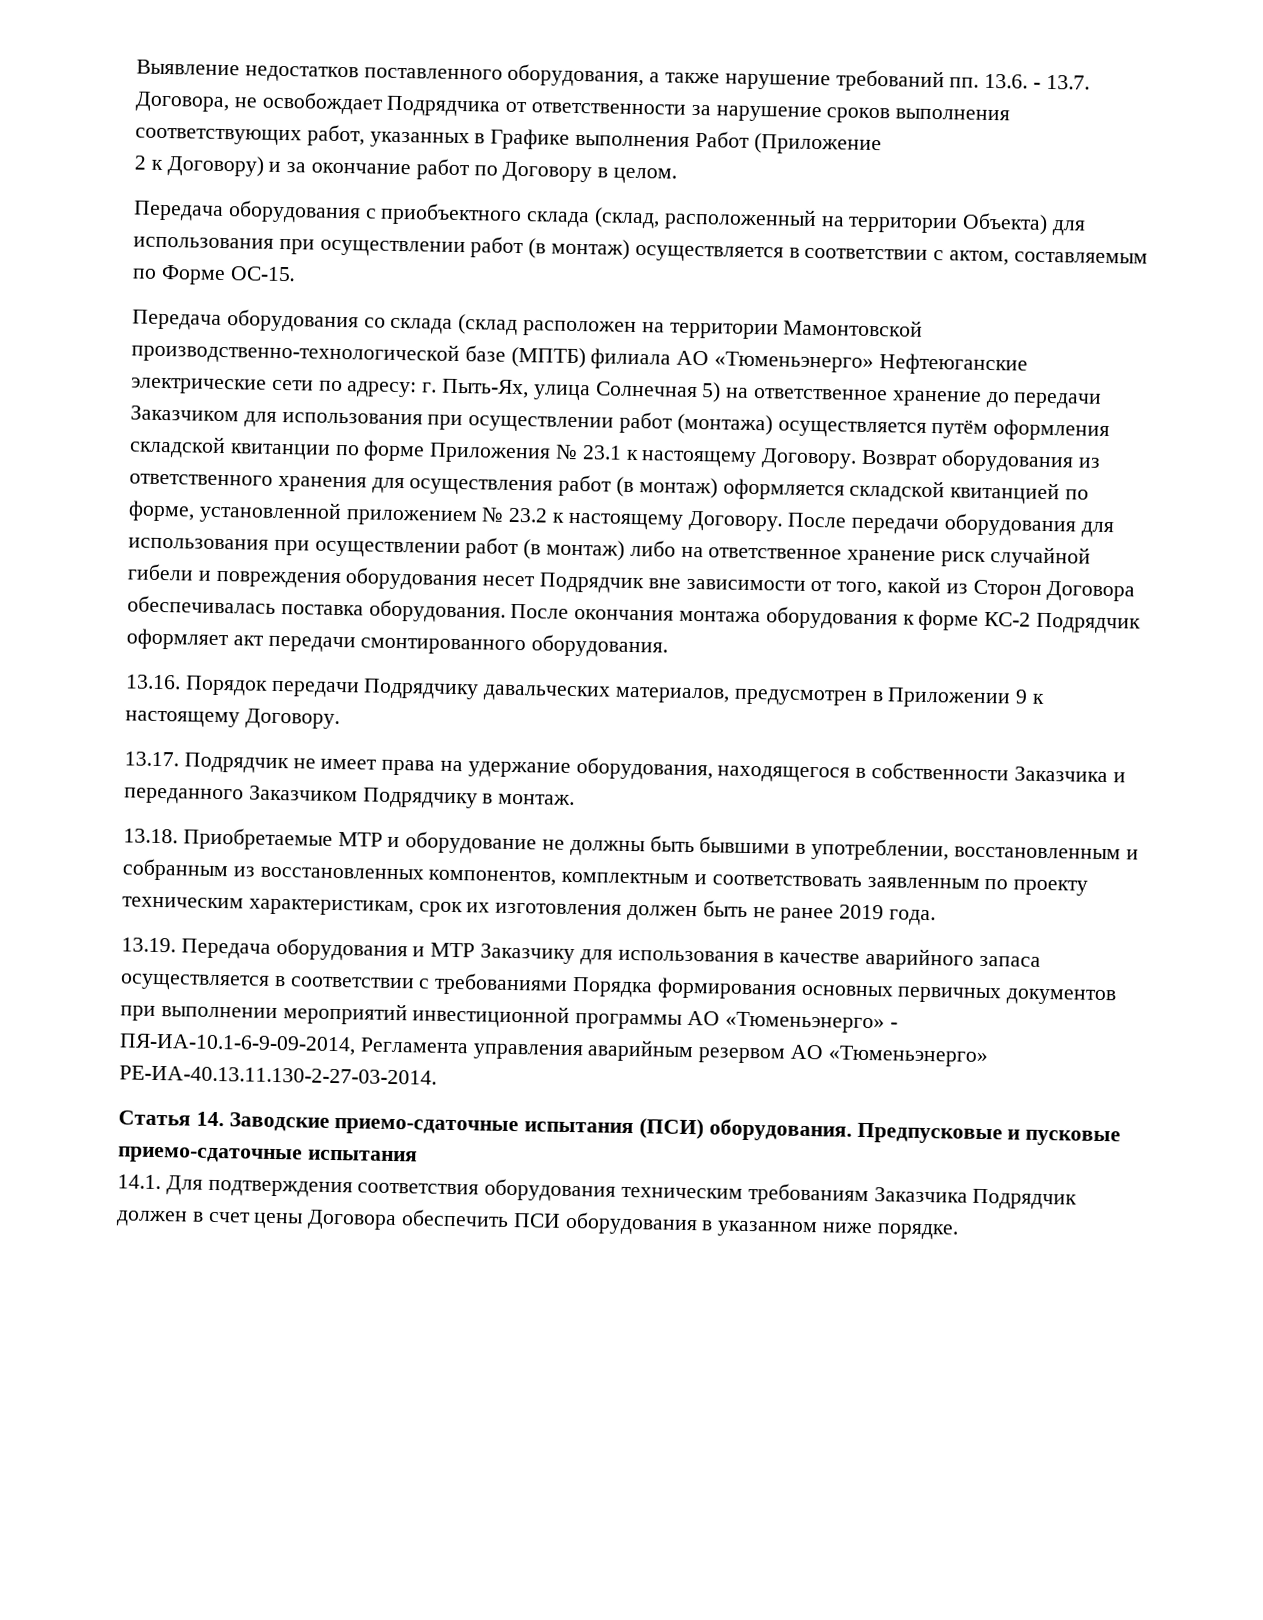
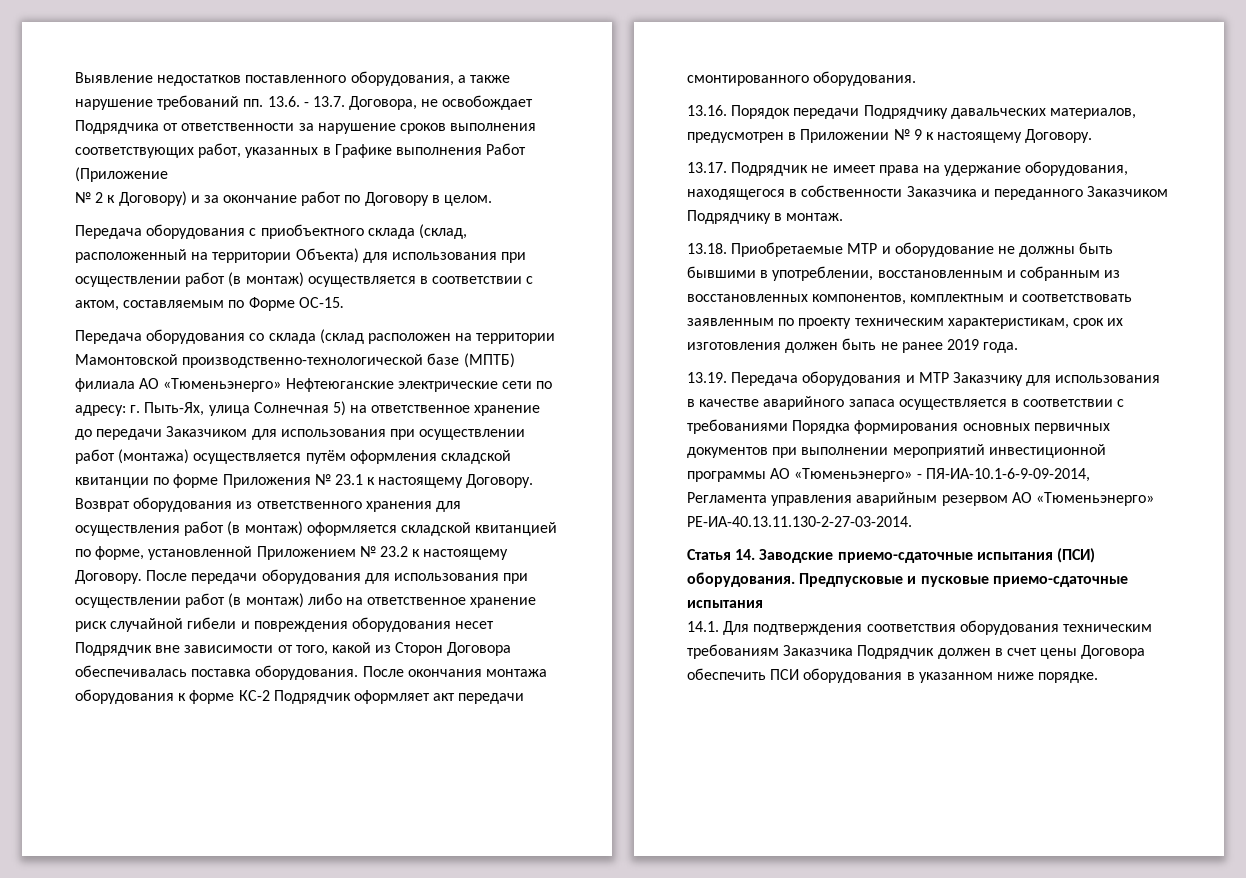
(882, 144) none -> [75,192,91,203] №
[345,509,478,527] приложением -> [256,546,356,560] Приложением
(1012, 698) none -> [893,129,910,140] №

